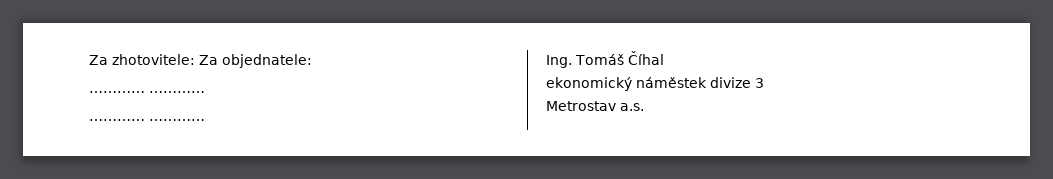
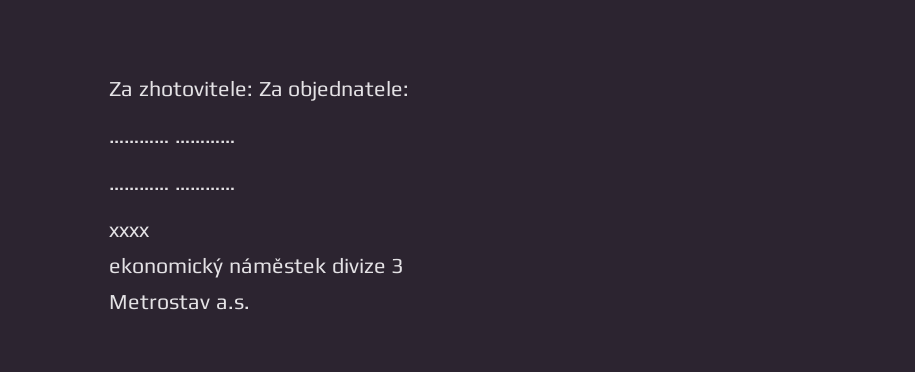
[546,51,664,68] Ing. Tomáš Číhal -> [109,226,150,237] xxxx

